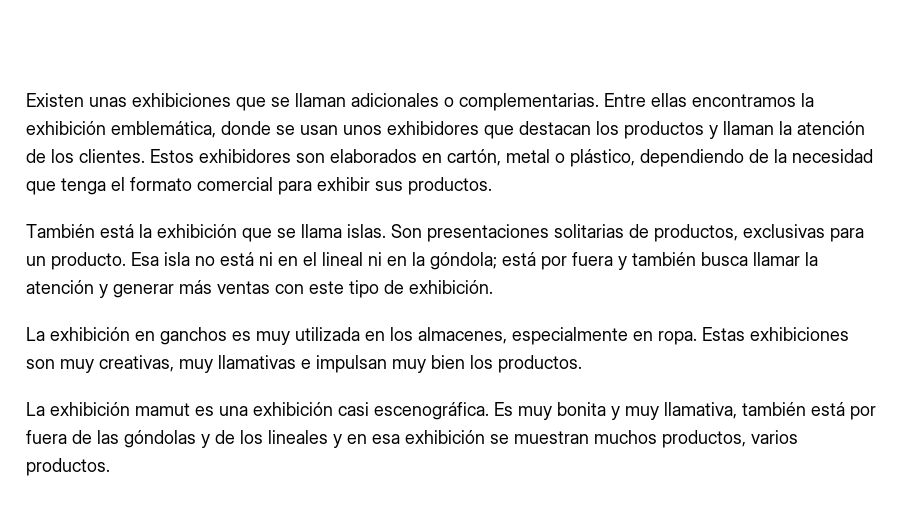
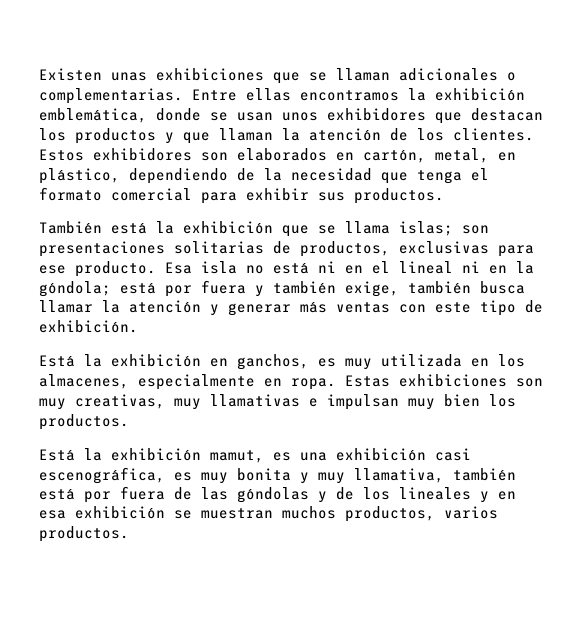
(718, 132) none -> [183,132,210,144] que
[506,149,565,163] metal o -> [435,148,516,163] metal, en
[347,224,422,238] islas. Son -> [399,221,489,236] islas; son
[26,256,46,266] un -> [39,265,66,274] ese
(696, 259) none -> [345,281,471,297] exige, también
[26,327,45,341] La -> [39,354,102,367] Está la
[160,327,227,345] ganchos -> [237,354,309,370] ganchos,
[26,402,190,416] La exhibición mamut -> [39,448,264,463] Está la exhibición mamut,
[374,402,513,420] escenográfica. Es -> [39,467,192,484] escenográfica, es

